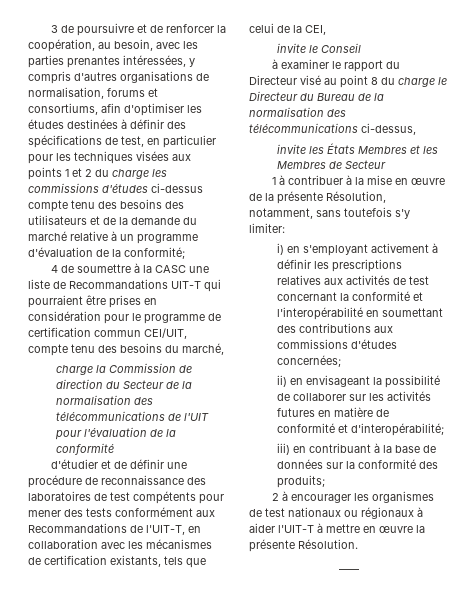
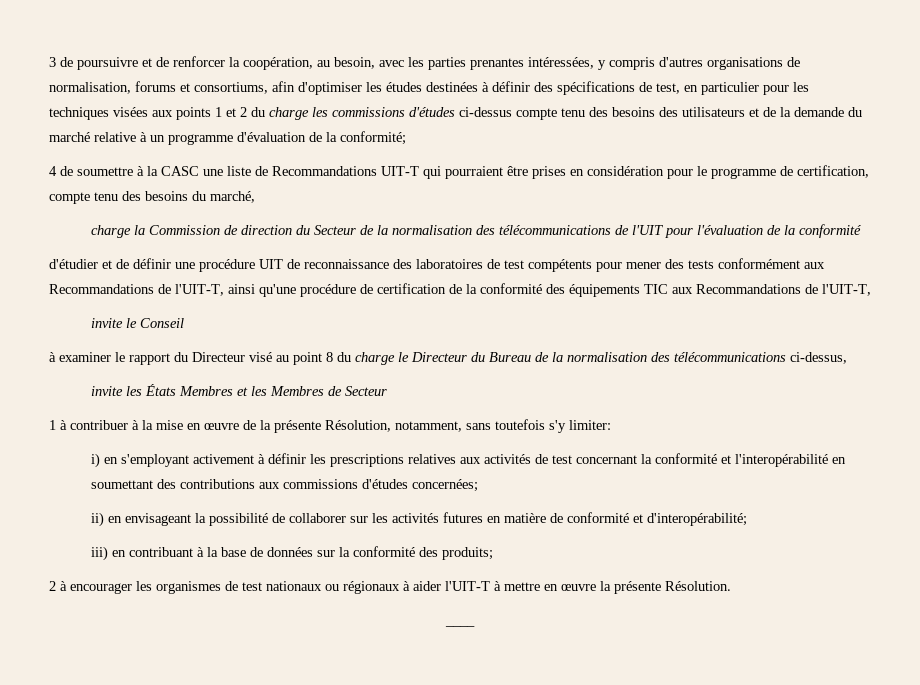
[28,327,187,339] certification commun CEI/UIT, -> [797,165,869,178] certification,
(82, 481) none -> [259,259,283,269] UIT
[188,526,201,533] [28,539,212,549] [28,555,206,568] [249,23,326,35] en collaboration avec les mécanismes de certification existants, tels que celui de la CEI, -> [228,283,871,297] ainsi qu'une procédure de certification de la conformité des équipements TIC aux Recommandations de l'UIT-T,

